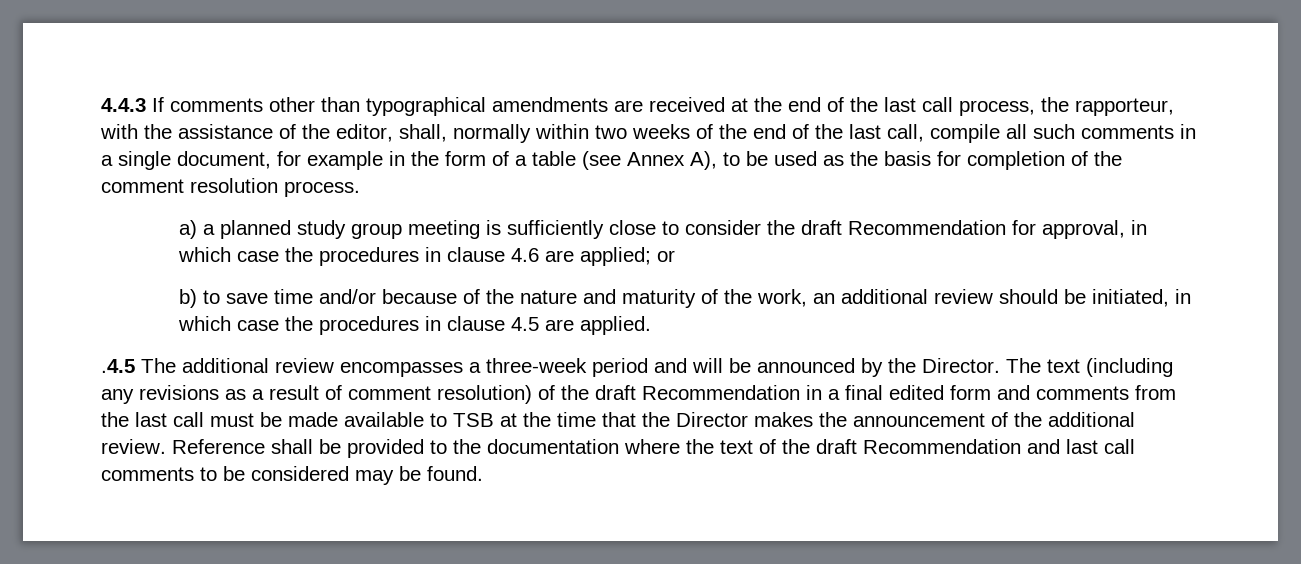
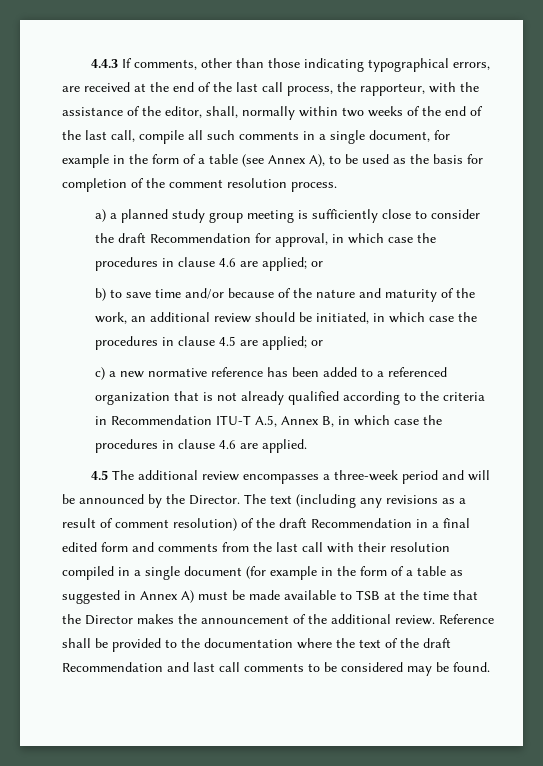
[170,98,263,112] comments -> [134,59,198,70] comments,
[366,97,608,116] typographical amendments -> [268,58,491,72] those indicating typographical errors,
(574, 325) none -> [261,336,323,350] [94,367,447,380] [94,391,485,405] [94,415,442,427] [94,439,258,453] applied; or // c) a new normative reference has been added to a referenced organization that is not already qualified according to the criteria in Recommendation ITU-T A.5, Annex B, in which case the procedures in clause 4.6 are
[101,359,135,373] .4.5 -> [91,470,109,480] 4.5
(204, 419) none -> [327,542,450,553] [62,566,463,580] [62,590,194,604] with their resolution compiled in a single document (for example in the form of a table as suggested in Annex A)

